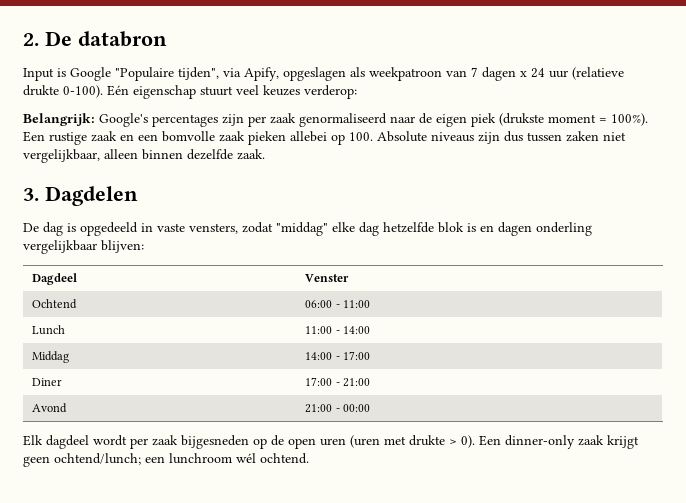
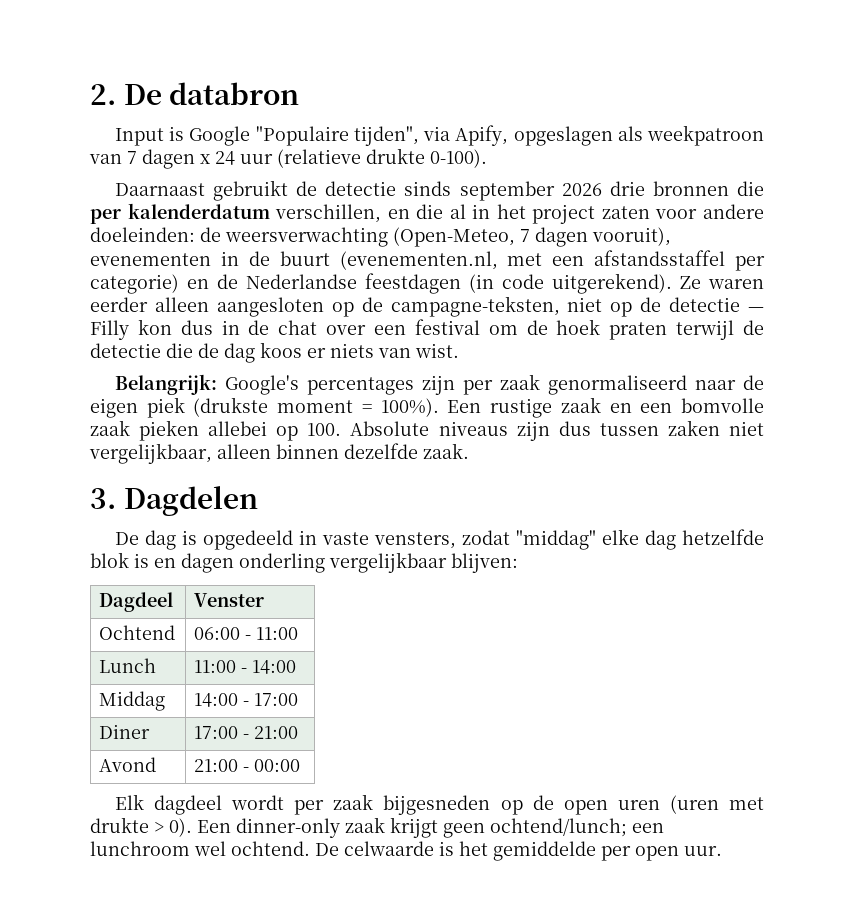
[107,85,357,99] Eén eigenschap stuurt veel keuzes verderop: -> [114,180,764,201] [90,203,764,224] [90,227,671,247] [90,250,765,271] [90,273,764,294] [90,296,764,317] [90,319,764,340] [90,342,459,363] // Daarnaast gebruikt de detectie sinds september 2026 drie bronnen die per kalenderdatum verschillen, en die al in het project zaten voor andere doeleinden: de weersverwachting (Open-Meteo, 7 dagen vooruit), evenementen in de buurt (evenementen.nl, met een afstandsstaffel per categorie) en de Nederlandse feestdagen (in code uitgerekend). Ze waren eerder alleen aangesloten op de campagne-teksten, niet op de detectie — Filly kon dus in de chat over een festival om de hoek praten terwijl de detectie die de dag koos er niets van wist.
[236,453,309,464] wél ochtend. -> [194,841,722,861] wel ochtend. De celwaarde is het gemiddelde per open uur.

